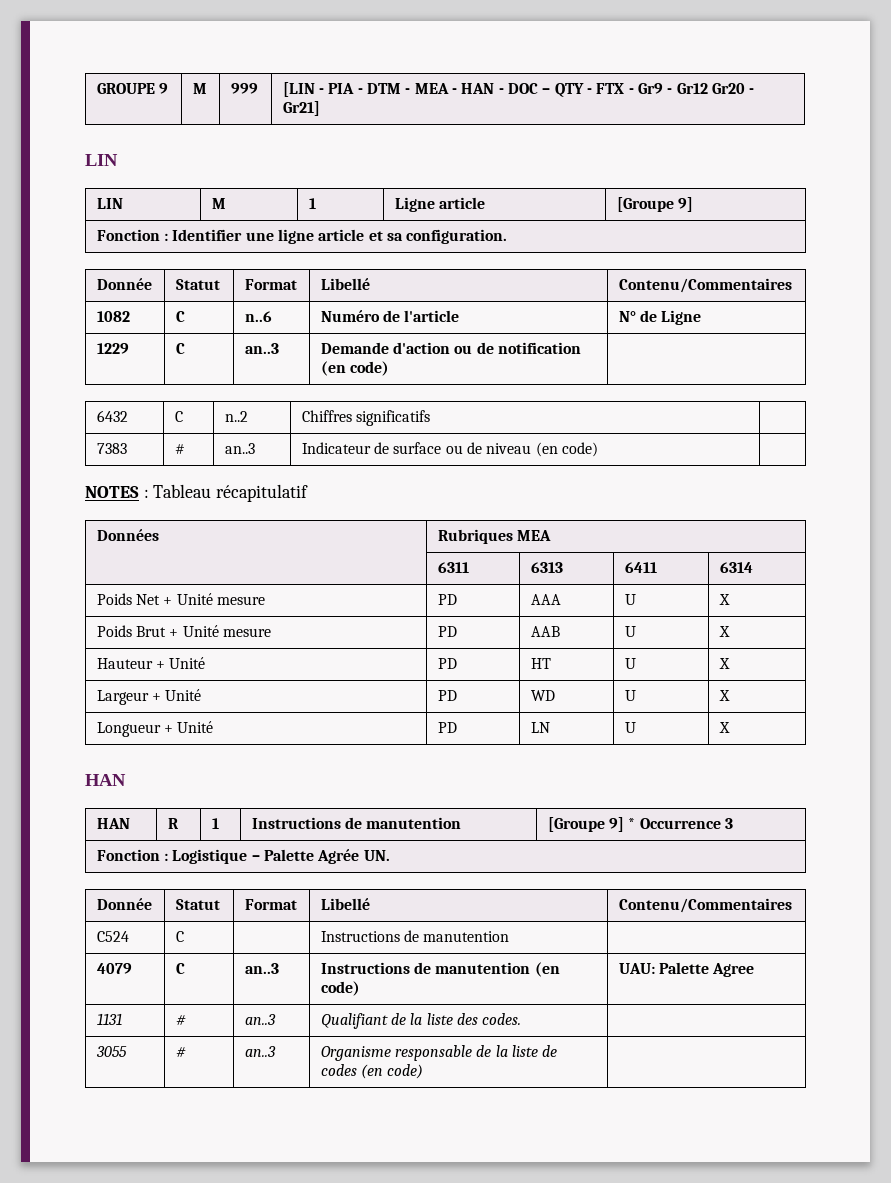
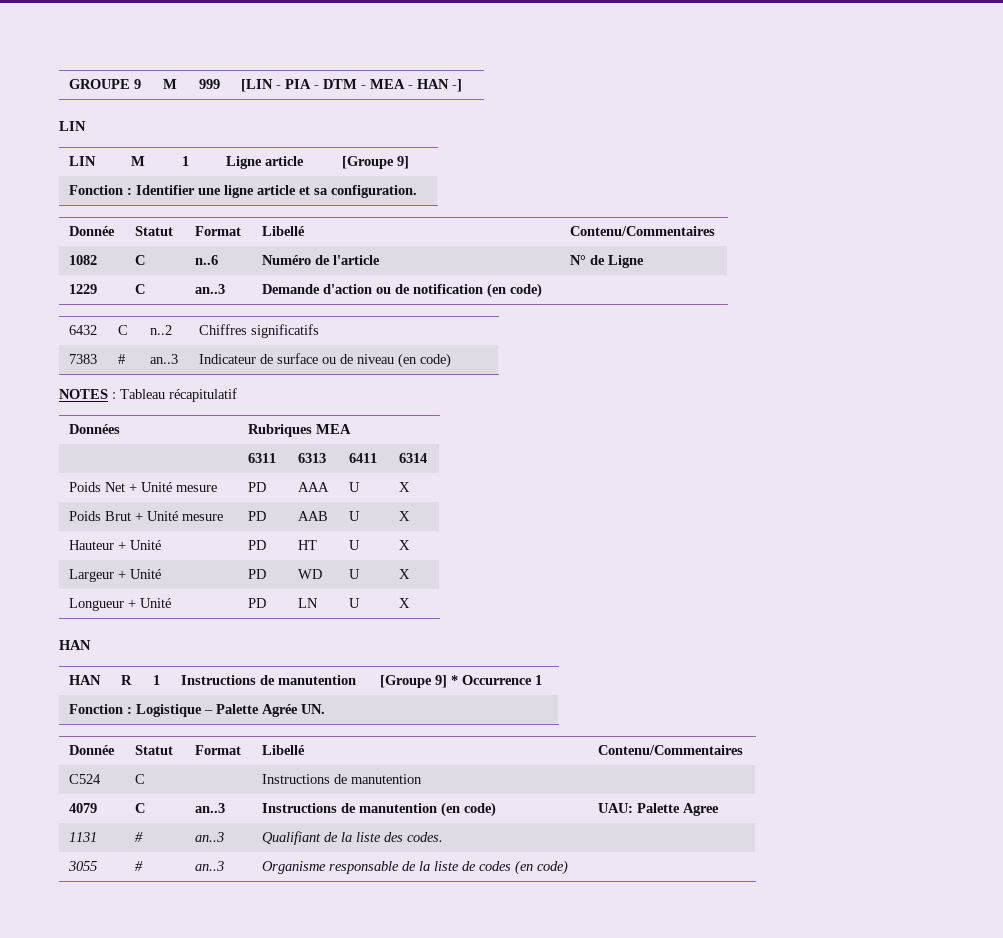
[498,83,755,97] [282,101,320,116] - DOC – QTY - FTX - Gr9 - Gr12 Gr20 - Gr21] -> [452,79,463,92] -]
[725,818,734,829] 3 -> [535,675,543,685] 1

